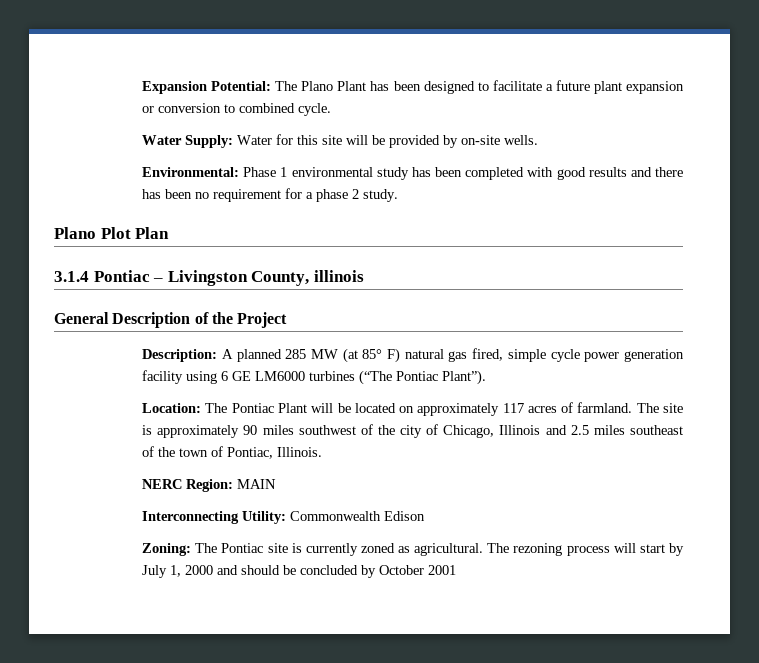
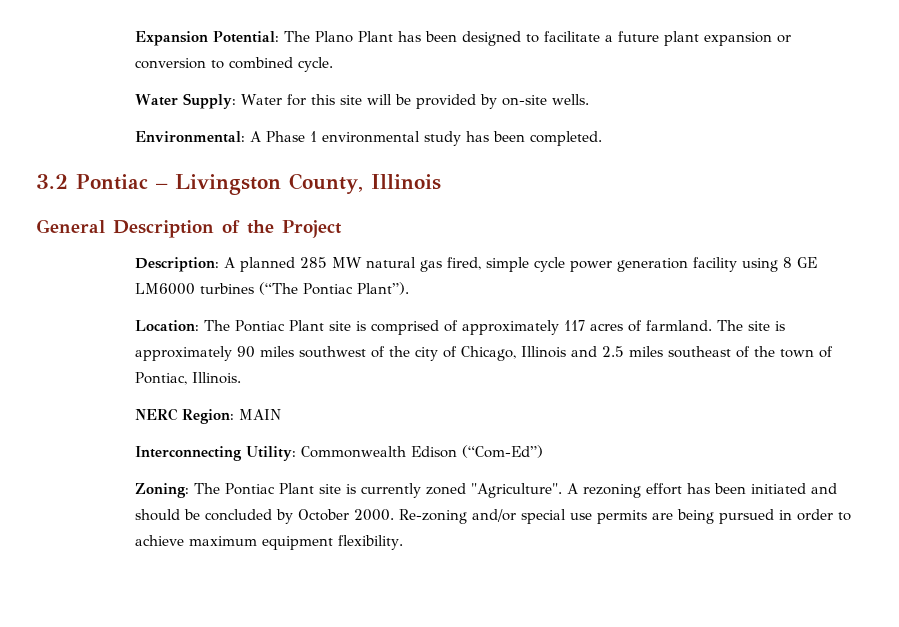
(240, 172) none -> [250,131,262,142] A
[465,167,683,180] [142,188,399,202] [54,227,170,239] [54,271,89,282] completed with good results and there has been no requirement for a phase 2 study. // Plano Plot Plan // 3.1.4 -> [530,131,603,146] [36,174,68,189] completed. // 3.2
[313,270,364,282] illinois -> [370,174,441,190] Illinois
[342,348,401,363] (at 85° F) -> (363, 262) none
[221,371,229,381] 6 -> [783,257,793,268] 8
[311,403,415,413] will be located on -> [329,320,459,335] site is comprised of
(426, 516) none -> [462,445,544,458] (“Com-Ed”)
(264, 548) none -> [279,483,315,494] Plant
[398,543,684,556] [142,565,214,578] as agricultural. The rezoning process will start by July 1, 2000 -> [471,483,807,498] "Agriculture". A rezoning effort has been initiated
[428,565,457,575] 2001 -> [354,509,852,524] [135,535,404,550] 2000. Re-zoning and/or special use permits are being pursued in order to achieve maximum equipment flexibility.

